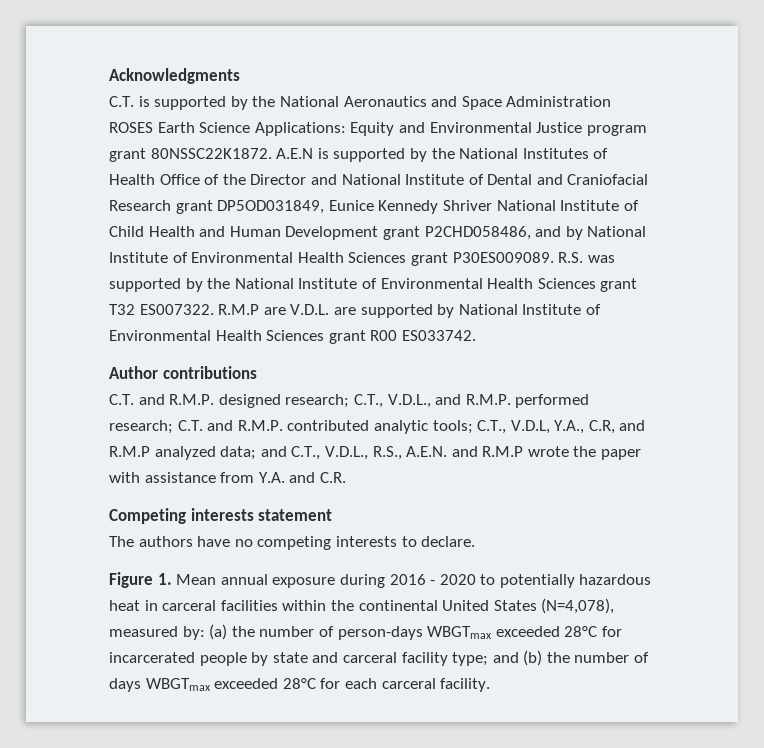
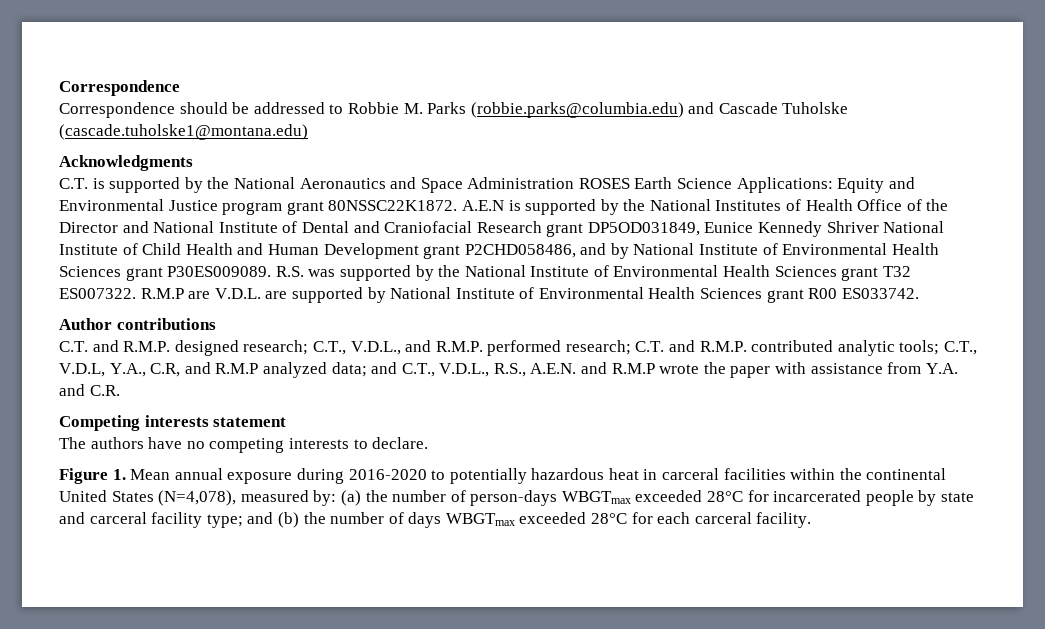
(109, 76) none -> [59,80,180,96] [59,102,849,118] [59,124,308,140] Correspondence // Correspondence should be addressed to Robbie M. Parks (robbie.parks@columbia.edu) and Cascade Tuholske (cascade.tuholske1@montana.edu) //
[389,574,476,585] 2016 - 2020 -> [348,469,427,480] 2016-2020

